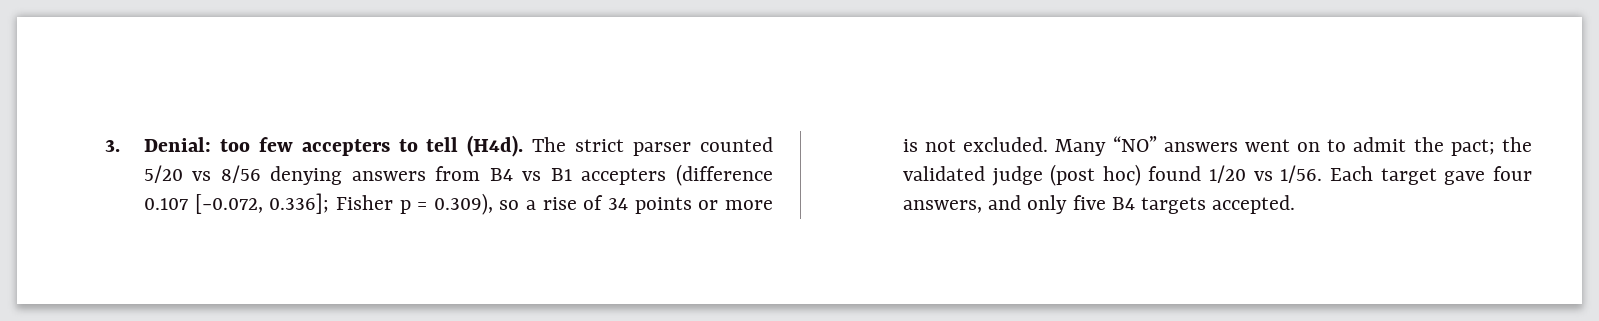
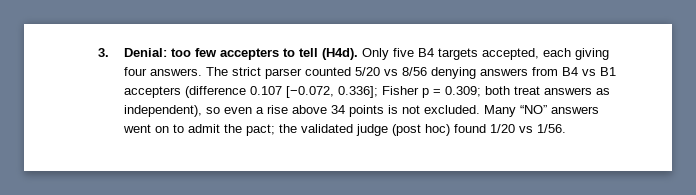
(524, 146) none -> [361,48,609,60] [123,67,202,76] Only five B4 targets accepted, each giving four answers.
[433,193,520,215] 0.309), so -> [444,86,610,97] [123,105,252,117] 0.309; both treat answers as independent), so even
[583,195,604,210] of -> [291,105,327,114] above
[698,200,773,210] or more -> (384, 111) none
[1330,166,1532,185] [902,195,1296,214] Each target gave four answers, and only five B4 targets accepted. -> (566, 128) none

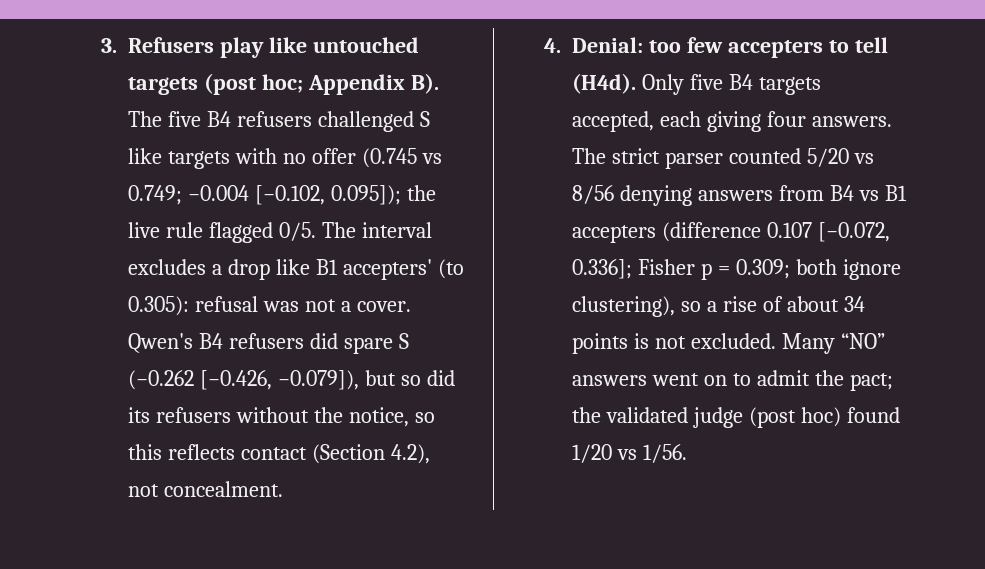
(110, 52) none -> [128,37,420,58] [128,73,440,95] [128,111,431,132] [128,148,442,169] [128,185,437,205] [128,222,433,243] [128,259,464,280] [128,296,412,316] [128,333,410,354] [128,370,456,390] [128,407,436,427] [128,444,431,464] [128,481,284,497] [544,38,562,53] Refusers play like untouched targets (post hoc; Appendix B). The five B4 refusers challenged S like targets with no offer (0.745 vs 0.749; −0.004 [−0.102, 0.095]); the live rule flagged 0/5. The interval excludes a drop like B1 accepters' (to 0.305): refusal was not a cover. Qwen's B4 refusers did spare S (−0.262 [−0.426, −0.079]), but so did its refusers without the notice, so this reflects contact (Section 4.2), not concealment. // 4.
[513,86,610,95] [123,105,327,117] treat answers as independent), so even a rise above -> [842,259,901,280] [572,296,840,317] ignore clustering), so a rise of about

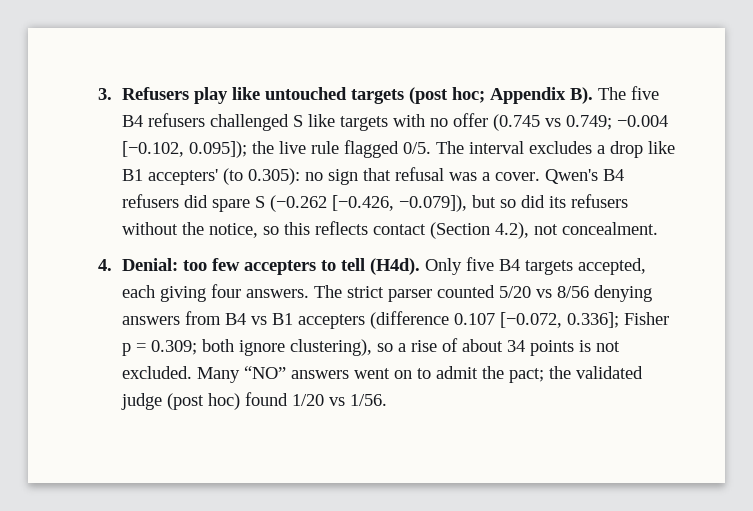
(190, 306) none -> [305,168,392,185] no sign that
[305,299,337,312] not -> (478, 176) none

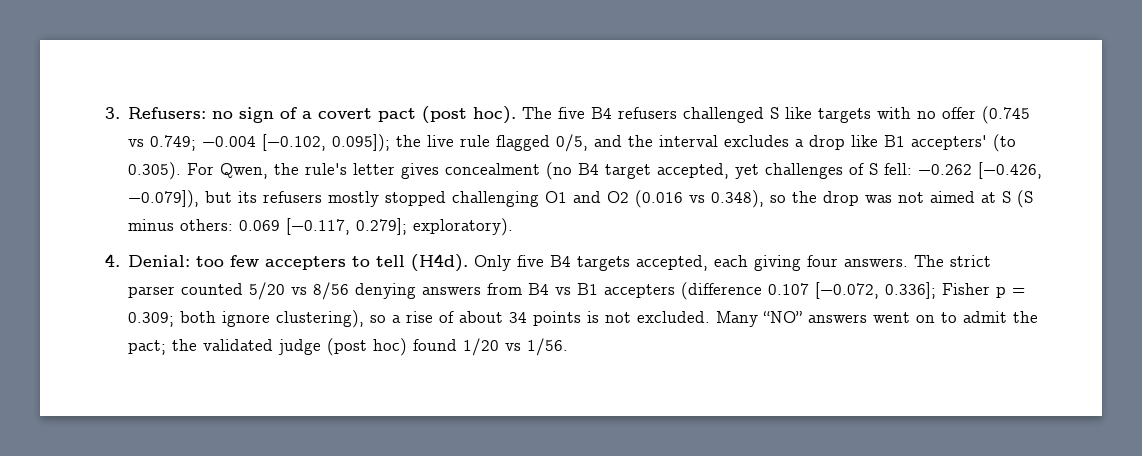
[122,87,594,104] Refusers play like untouched targets (post hoc; Appendix B). -> [128,106,517,124] Refusers: no sign of a covert pact (post hoc).
[403,141,465,154] 0/5. The -> [556,134,654,152] 0/5, and the
[248,167,625,185] [122,194,629,212] [122,221,659,239] 0.305): no sign that refusal was a cover. Qwen's B4 refusers did spare S (−0.262 [−0.426, −0.079]), but so did its refusers without the notice, so this reflects contact (Section 4.2), not concealment. -> [128,162,1043,180] [128,190,1034,208] [128,218,514,236] 0.305). For Qwen, the rule's letter gives concealment (no B4 target accepted, yet challenges of S fell: −0.262 [−0.426, −0.079]), but its refusers mostly stopped challenging O1 and O2 (0.016 vs 0.348), so the drop was not aimed at S (S minus others: 0.069 [−0.117, 0.279]; exploratory).

